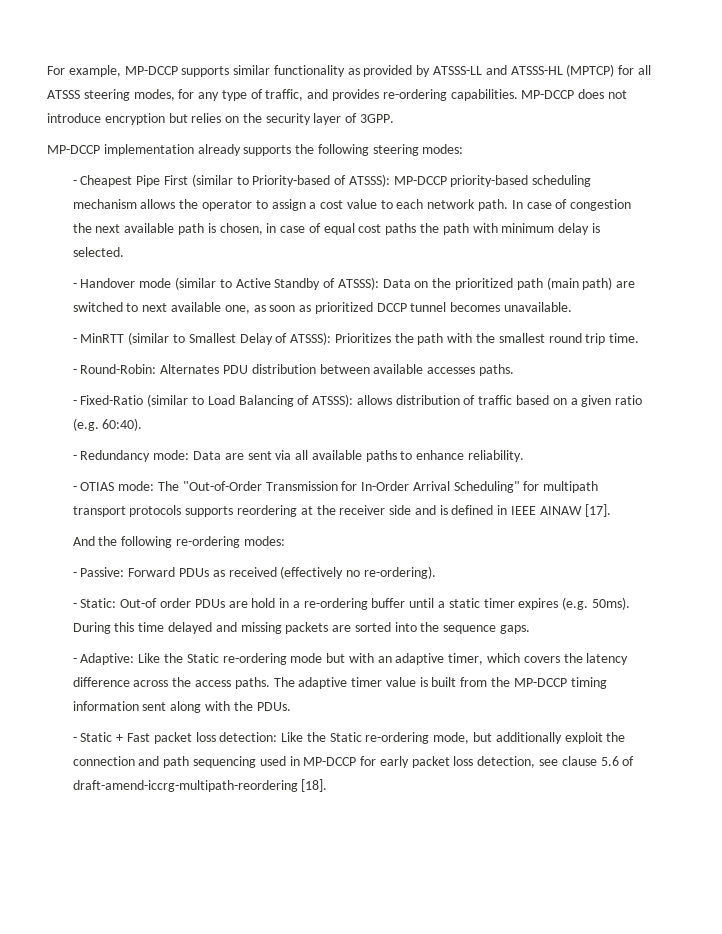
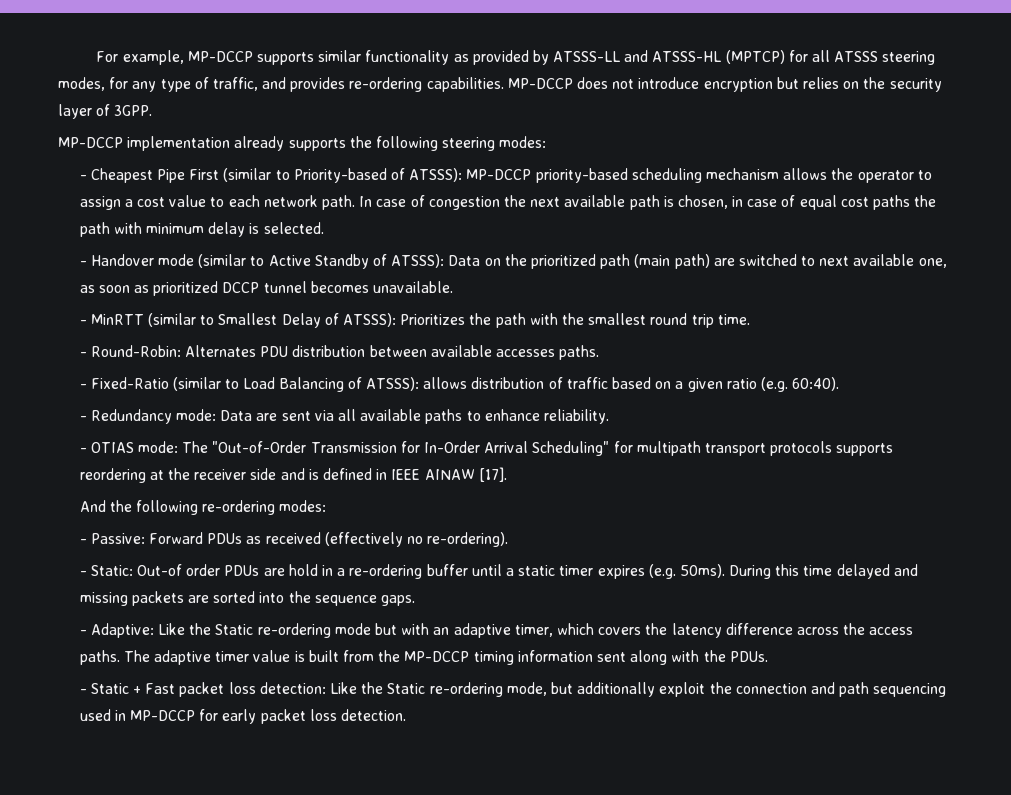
[477,756,635,768] [72,779,328,792] detection, see clause 5.6 of draft-amend-iccrg-multipath-reordering [18]. -> [341,709,407,721] detection.

